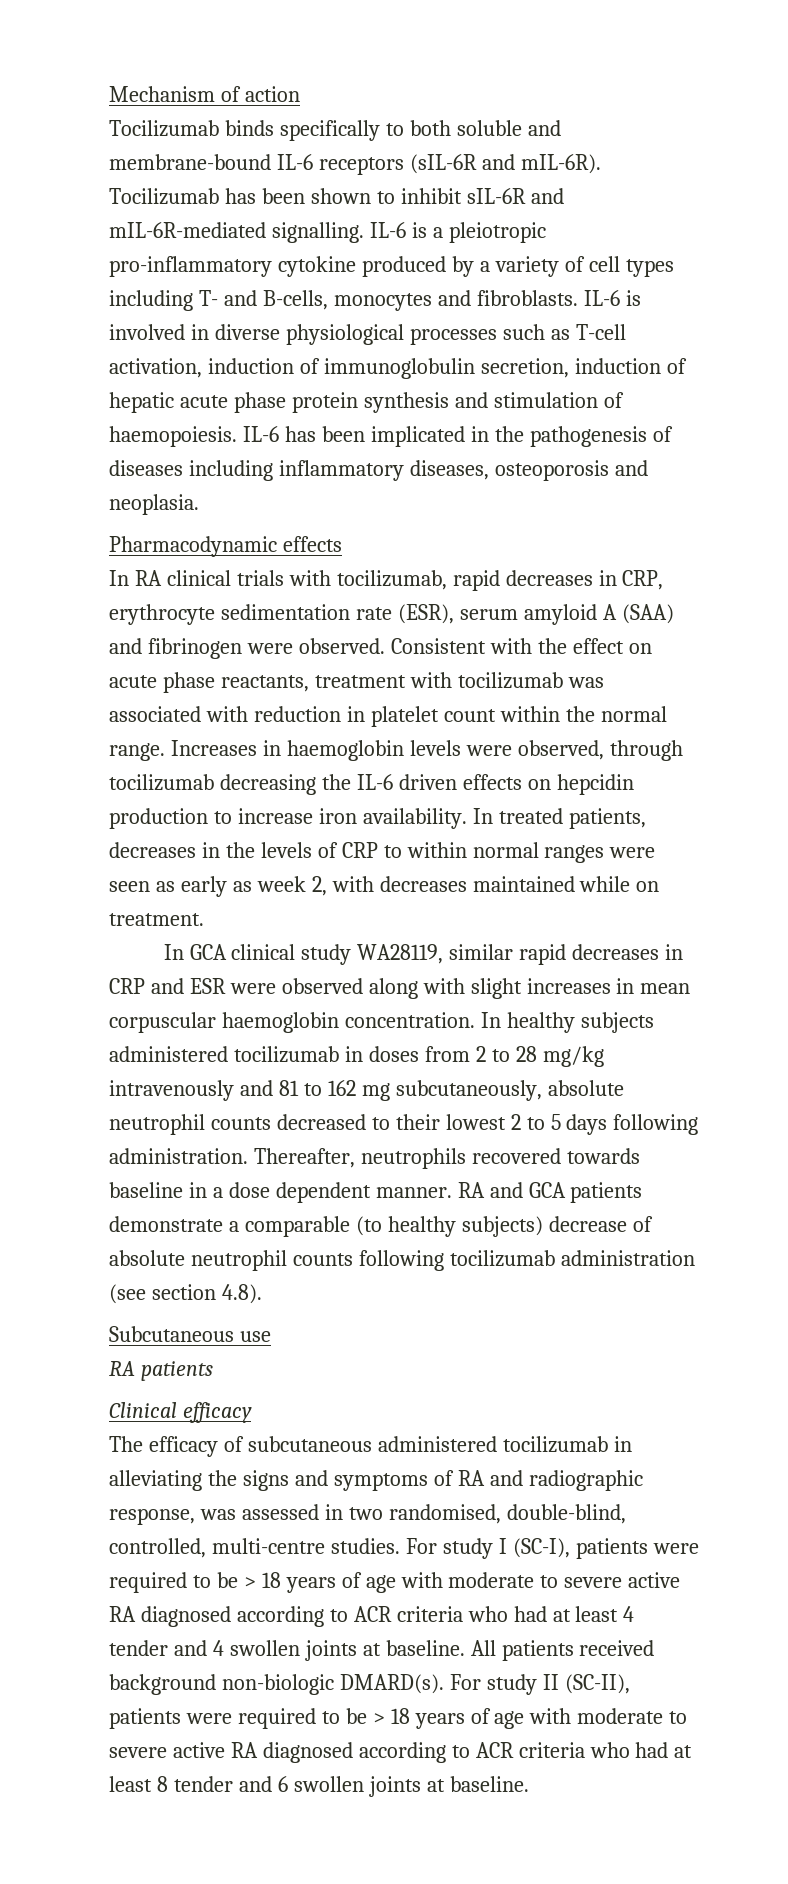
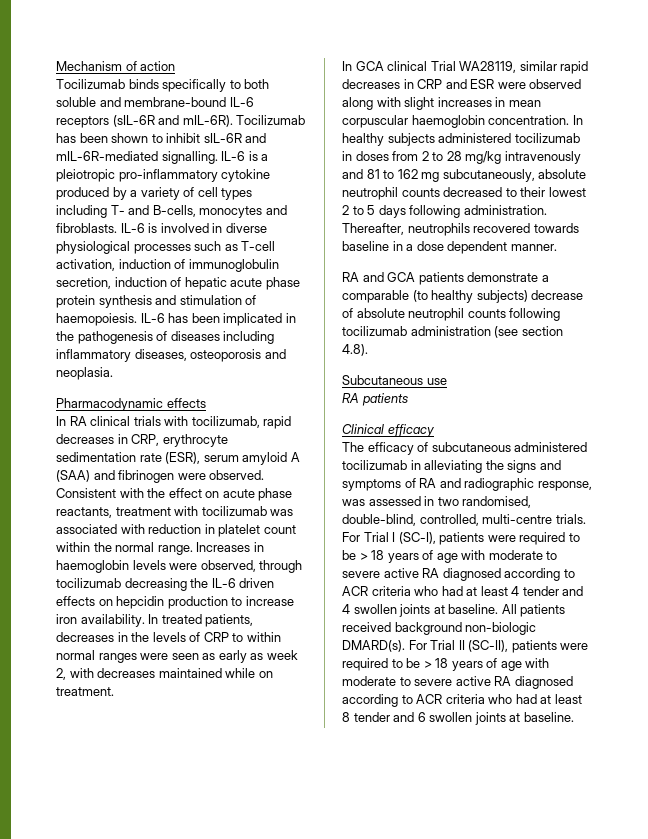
[301,944,352,965] study -> [430,61,456,71] Trial
(452, 1192) none -> (557, 247) //
[330,1538,493,1559] studies. For study -> [555,514,586,524] [342,532,389,542] trials. For Trial
[486,1674,537,1695] study -> [430,640,456,650] Trial

